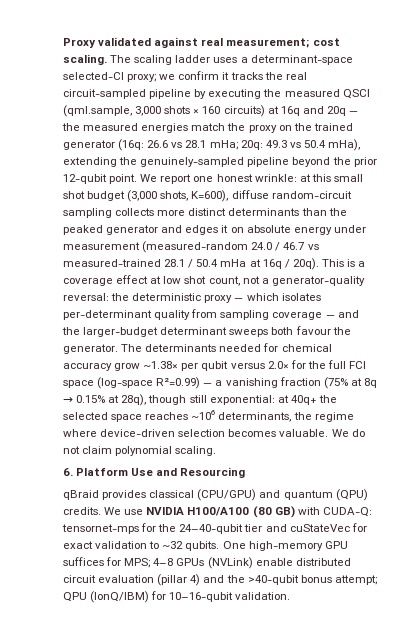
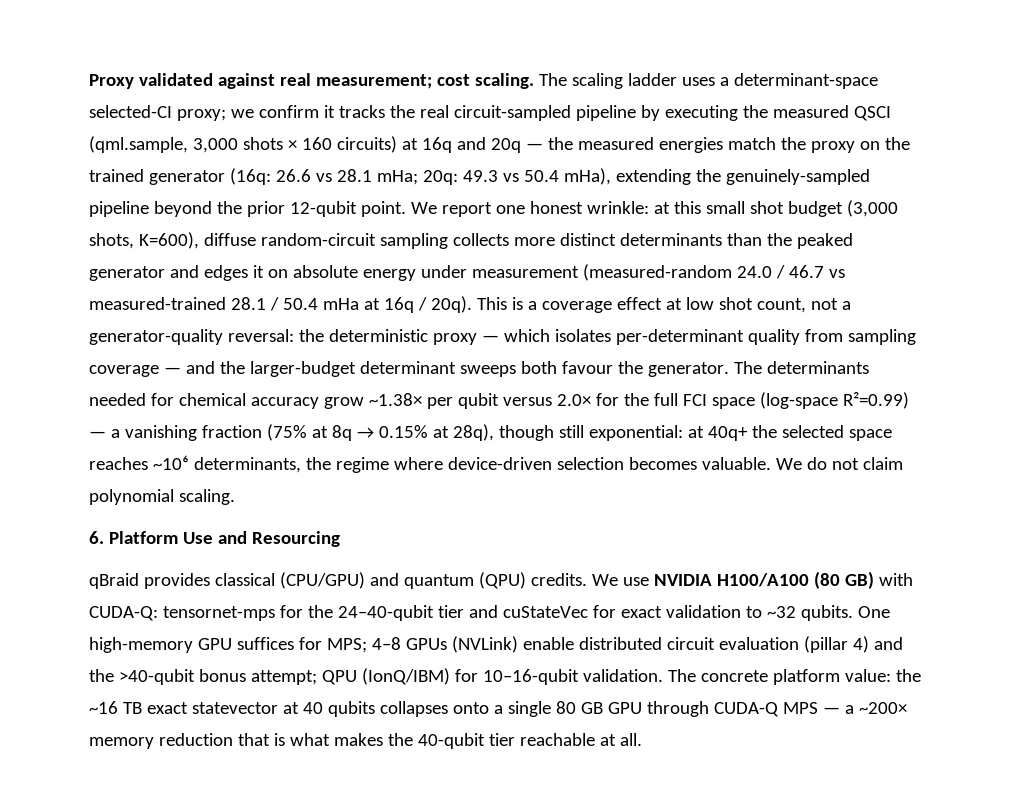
(291, 596) none -> [667,669,921,685] [89,701,907,717] [89,733,642,749] The concrete platform value: the ~16 TB exact statevector at 40 qubits collapses onto a single 80 GB GPU through CUDA-Q MPS — a ~200× memory reduction that is what makes the 40-qubit tier reachable at all.

